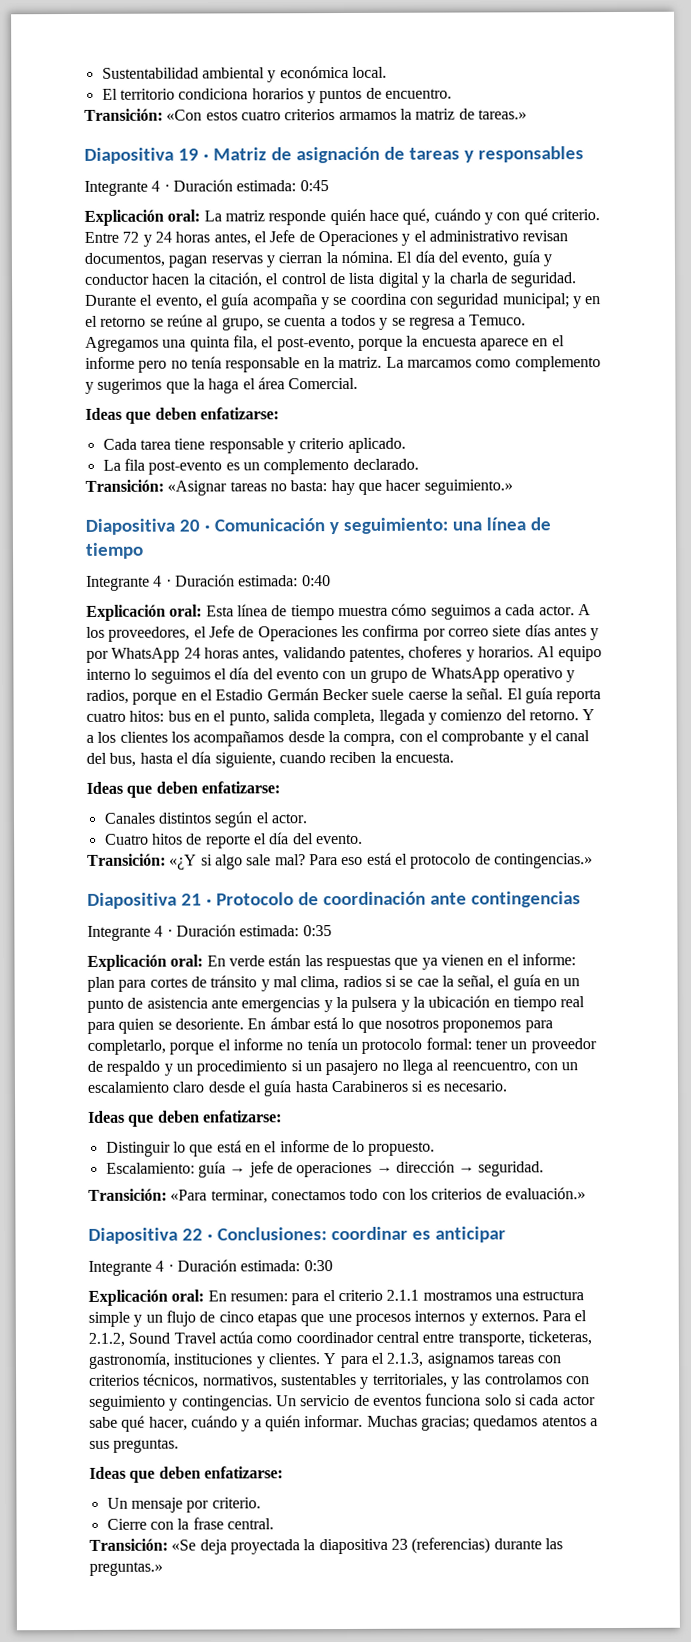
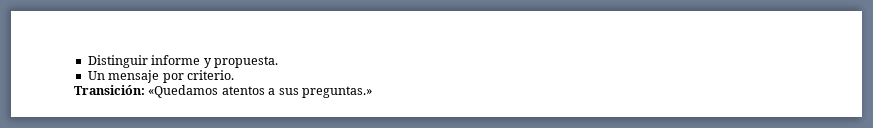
[101,65,387,83] [101,87,452,104] [84,108,527,121] [84,146,584,164] [84,179,329,196] [84,208,600,226] [84,230,569,247] [84,250,552,268] [84,272,578,288] [85,293,602,310] [85,314,527,331] [85,335,565,352] [85,356,601,373] [85,377,359,394] [85,407,279,424] [102,437,406,454] [102,458,419,475] [85,479,513,496] [85,517,551,535] [85,542,144,559] [86,574,331,591] [86,603,591,621] [86,624,600,642] [86,645,602,663] [86,667,576,684] [86,687,602,705] [86,709,596,726] [86,730,591,747] [86,751,454,768] [86,781,280,798] [103,811,308,828] [104,832,363,849] [87,852,593,870] [87,891,581,909] [87,924,332,941] [87,953,576,971] [87,974,581,992] [87,995,586,1013] [87,1017,553,1034] [87,1037,597,1055] [87,1059,579,1076] [87,1080,507,1097] [88,1110,282,1127] [105,1140,436,1157] [105,1160,545,1178] [88,1187,586,1204] [88,1226,506,1244] [88,1259,333,1276] [88,1289,585,1306] [88,1310,588,1327] [88,1331,592,1347] [88,1352,562,1369] [89,1373,590,1389] [89,1393,596,1411] [89,1414,598,1432] [89,1438,180,1453] [89,1466,283,1483] [106,1497,261,1513] [106,1517,274,1530] [89,1537,563,1555] Sustentabilidad ambiental y económica local. // El territorio condiciona horarios y puntos de encuentro. // Transición: «Con estos cuatro criterios armamos la matriz de tareas.» // Diapositiva 19 · Matriz de asignación de tareas y responsables // Integrante 4 · Duración estimada: 0:45 // Explicación oral: La matriz responde quién hace qué, cuándo y con qué criterio. Entre 72 y 24 horas antes, el Jefe de Operaciones y el administrativo revisan documentos, pagan reservas y cierran la nómina. El día del evento, guía y conductor hacen la citación, el control de lista digital y la charla de seguridad. Durante el evento, el guía acompaña y se coordina con seguridad municipal; y en el retorno se reúne al grupo, se cuenta a todos y se regresa a Temuco. Agregamos una quinta fila, el post-evento, porque la encuesta aparece en el informe pero no tenía responsable en la matriz. La marcamos como complemento y sugerimos que la haga el área Comercial. // Ideas que deben enfatizarse: // Cada tarea tiene responsable y criterio aplicado. // La fila post-evento es un complemento declarado. // Transición: «Asignar tareas no basta: hay que hacer seguimiento.» // Diapositiva 20 · Comunicación y seguimiento: una línea de tiempo // Integrante 4 · Duración estimada: 0:40 // Explicación oral: Esta línea de tiempo muestra cómo seguimos a cada actor. A los proveedores, el Jefe de Operaciones les confirma por correo siete días antes y por WhatsApp 24 horas antes, validando patentes, choferes y horarios. Al equipo interno lo seguimos el día del evento con un grupo de WhatsApp operativo y radios, porque en el Estadio Germán Becker suele caerse la señal. El guía reporta cuatro hitos: bus en el punto, salida completa, llegada y comienzo del retorno. Y a los clientes los acompañamos desde la compra, con el comprobante y el canal del bus, hasta el día siguiente, cuando reciben la encuesta. // Ideas que deben enfatizarse: // Canales distintos según el actor. // Cuatro hitos de reporte el día del evento. // Transición: «¿Y si algo sale mal? Para eso está el protocolo de contingencias.» // Diapositiva 21 · Protocolo de coordinación ante contingencias // Integrante 4 · Duración estimada: 0:35 // Explicación oral: En verde están las respuestas que ya vienen en el informe: plan para cortes de tránsito y mal clima, radios si se cae la señal, el guía en un punto de asistencia ante emergencias y la pulsera y la ubicación en tiempo real para quien se desoriente. En ámbar está lo que nosotros proponemos para completarlo, porque el informe no tenía un protocolo formal: tener un proveedor de respaldo y un procedimiento si un pasajero no llega al reencuentro, con un escalamiento claro desde el guía hasta Carabineros si es necesario. // Ideas que deben enfatizarse: // Distinguir lo que está en el informe de lo propuesto. // Escalamiento: guía → jefe de operaciones → dirección → seguridad. // Transición: «Para terminar, conectamos todo con los criterios de evaluación.» // Diapositiva 22 · Conclusiones: coordinar es anticipar // Integrante 4 · Duración estimada: 0:30 // Explicación oral: En resumen: para el criterio 2.1.1 mostramos una estructura simple y un flujo de cinco etapas que une procesos internos y externos. Para el 2.1.2, Sound Travel actúa como coordinador central entre transporte, ticketeras, gastronomía, instituciones y clientes. Y para el 2.1.3, asignamos tareas con criterios técnicos, normativos, sustentables y territoriales, y las controlamos con seguimiento y contingencias. Un servicio de eventos funciona solo si cada actor sabe qué hacer, cuándo y a quién informar. Muchas gracias; quedamos atentos a sus preguntas. // Ideas que deben enfatizarse: // Un mensaje por criterio. // Cierre con la frase central. // Transición: «Se deja proyectada la diapositiva 23 (referencias) durante las -> [87,55,278,68] [87,70,234,83] [74,85,299,98] Distinguir informe y propuesta. // Un mensaje por criterio. // Transición: «Quedamos atentos a sus

